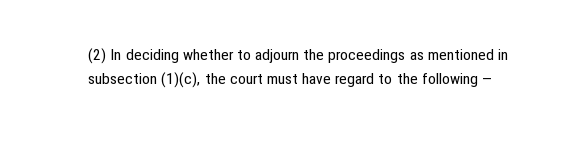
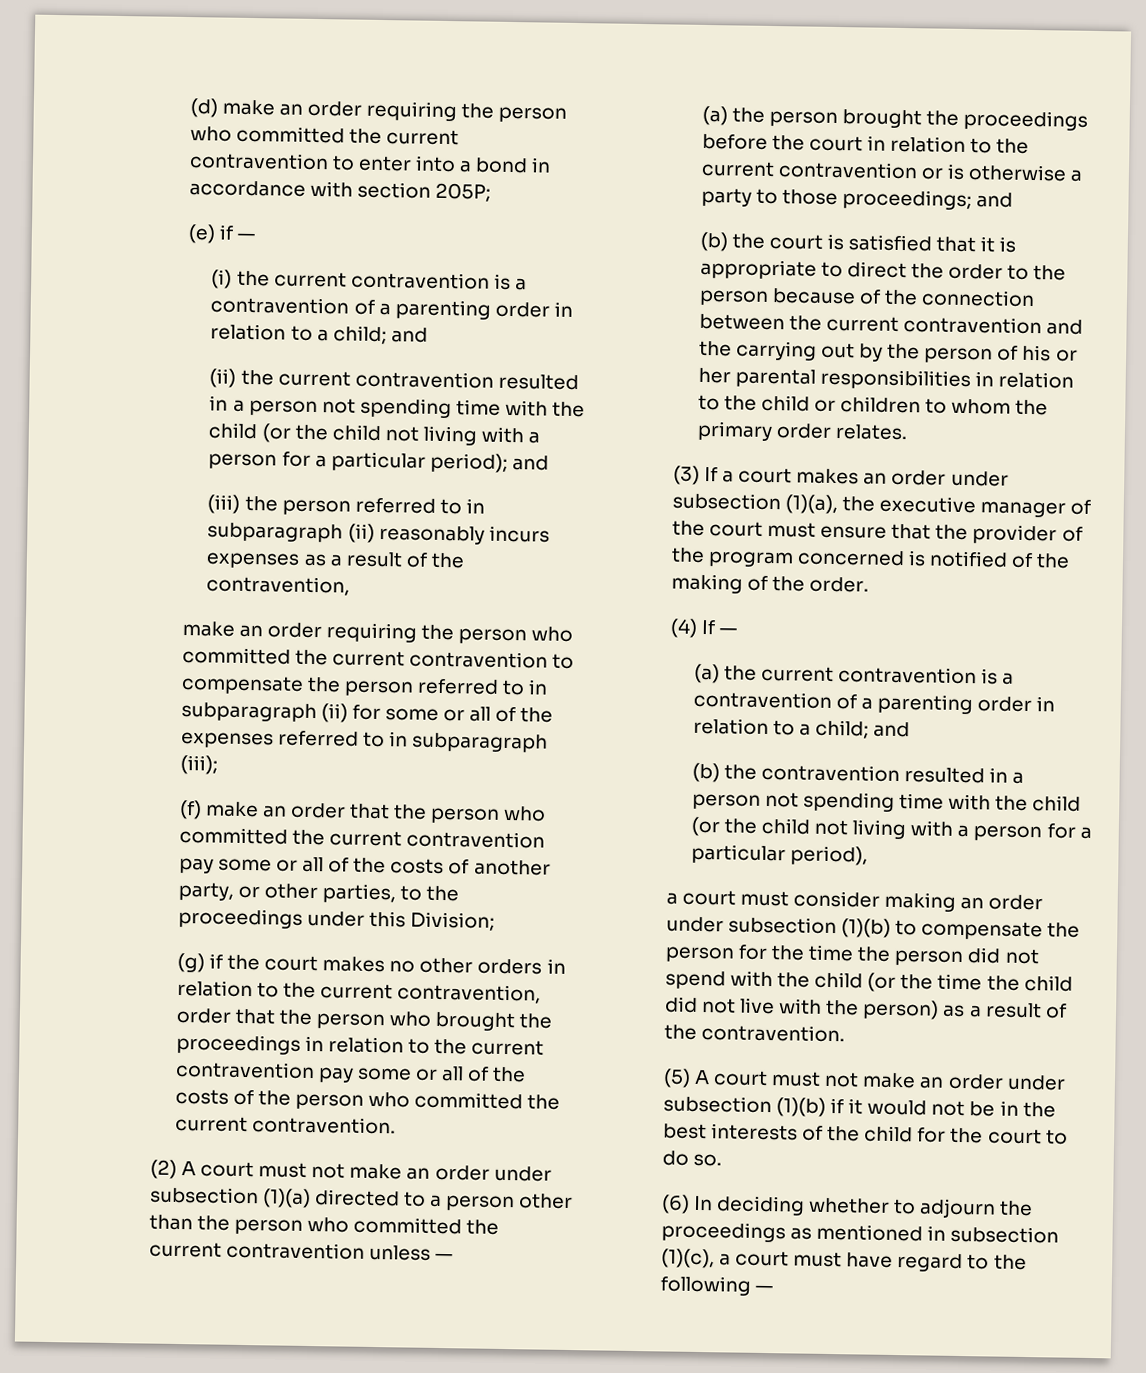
[88,48,107,64] (2) -> [189,98,568,123] [189,125,459,146] [188,152,552,174] [188,180,491,202] [187,224,255,244] [211,269,528,291] [210,296,574,320] [210,323,428,345] [209,368,579,391] [209,395,586,419] [208,422,541,446] [208,451,550,473] [207,494,486,516] [207,522,550,545] [206,551,466,569] [206,575,351,596] [181,620,574,645] [181,646,575,670] [180,674,549,697] [180,701,554,723] [180,730,549,753] [179,754,218,775] [178,799,547,824] [178,826,545,849] [178,856,551,876] [177,881,460,904] [177,907,495,931] [176,952,566,975] [176,979,542,1004] [175,1007,553,1032] [175,1033,545,1056] [174,1060,527,1083] [174,1088,561,1110] [174,1115,396,1135] [149,1159,552,1182] [149,1186,574,1212] [148,1214,500,1235] [148,1241,454,1261] [701,105,1089,131] [701,133,1030,154] [700,160,1083,182] [700,187,1014,211] [699,231,1017,253] [699,258,1067,281] [698,288,1036,308] [698,313,1084,335] [698,340,1078,364] [697,367,1075,391] [697,394,1049,416] [696,420,908,442] [672,465,1009,487] [671,492,1092,518] [671,520,1083,545] [670,547,1071,569] [670,573,870,594] [669,618,737,638] [693,663,1015,685] [692,690,1056,715] [692,717,911,739] [691,762,1025,784] [691,791,1082,812] [690,816,1092,842] [690,843,868,866] [665,889,1044,912] [665,916,1081,941] [664,944,1040,967] [664,970,1073,993] [664,996,1067,1020] [663,1024,845,1043] [662,1068,1066,1091] [662,1095,1056,1118] [662,1123,1068,1145] [661,1150,722,1167] [660,1194,690,1214] (d) make an order requiring the person who committed the current contravention to enter into a bond in accordance with section 205P; // (e) if — // (i) the current contravention is a contravention of a parenting order in relation to a child; and // (ii) the current contravention resulted in a person not spending time with the child (or the child not living with a person for a particular period); and // (iii) the person referred to in subparagraph (ii) reasonably incurs expenses as a result of the contravention, // make an order requiring the person who committed the current contravention to compensate the person referred to in subparagraph (ii) for some or all of the expenses referred to in subparagraph (iii); // (f) make an order that the person who committed the current contravention pay some or all of the costs of another party, or other parties, to the proceedings under this Division; // (g) if the court makes no other orders in relation to the current contravention, order that the person who brought the proceedings in relation to the current contravention pay some or all of the costs of the person who committed the current contravention. // (2) A court must not make an order under subsection (1)(a) directed to a person other than the person who committed the current contravention unless — // (a) the person brought the proceedings before the court in relation to the current contravention or is otherwise a party to those proceedings; and // (b) the court is satisfied that it is appropriate to direct the order to the person because of the connection between the current contravention and the carrying out by the person of his or her parental responsibilities in relation to the child or children to whom the primary order relates. // (3) If a court makes an order under subsection (1)(a), the executive manager of the court must ensure that the provider of the program concerned is notified of the making of the order. // (4) If — // (a) the current contravention is a contravention of a parenting order in relation to a child; and // (b) the contravention resulted in a person not spending time with the child (or the child not living with a person for a particular period), // a court must consider making an order under subsection (1)(b) to compensate the person for the time the person did not spend with the child (or the time the child did not live with the person) as a result of the contravention. // (5) A court must not make an order under subsection (1)(b) if it would not be in the best interests of the child for the court to do so. // (6)
[204,73,226,84] the -> [718,1253,731,1266] a

